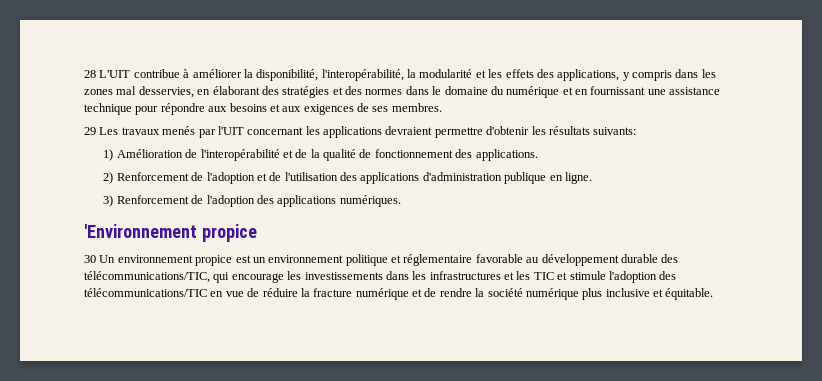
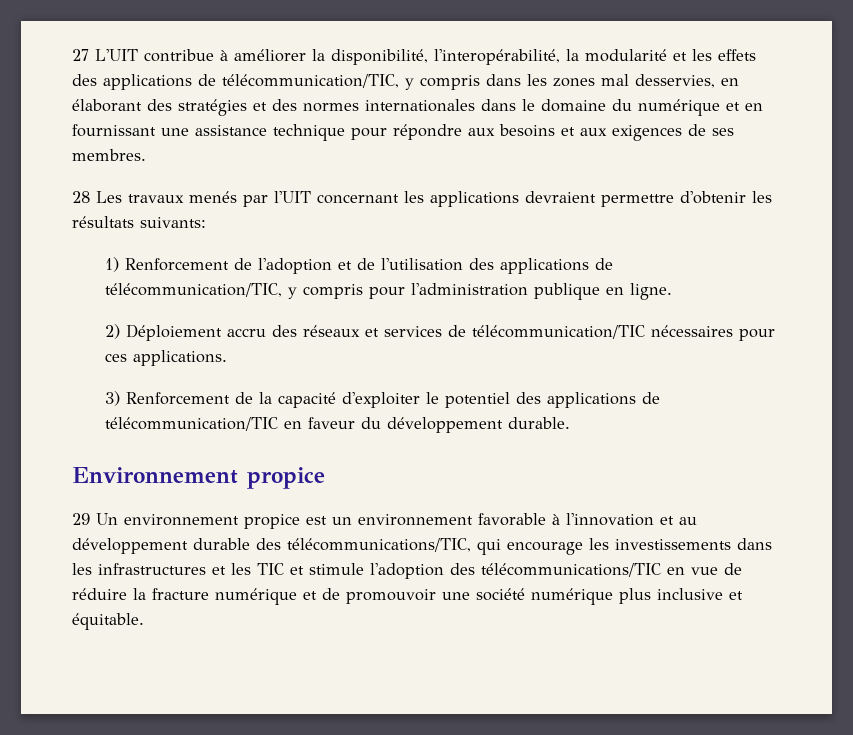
[84,70,96,78] 28 -> [72,49,89,61] 27
[557,69,620,81] applications, -> [103,74,399,90] applications de télécommunication/TIC,
(403, 92) none -> [365,99,475,112] internationales
[84,127,96,135] 29 -> [72,191,90,203] 28
[116,149,538,161] [103,172,114,184] Amélioration de l'interopérabilité et de la qualité de fonctionnement des applications. // 2) -> (119, 264) none
[422,172,592,184] [103,195,401,207] [84,224,197,238] d'administration publique en ligne. // 3) Renforcement de l'adoption des applications numériques. // 'Environnement -> [594,258,613,270] [104,283,672,300] [104,324,775,341] [104,350,227,366] [104,391,660,408] [104,417,570,433] [72,467,238,484] de télécommunication/TIC, y compris pour l'administration publique en ligne. // 2) Déploiement accru des réseaux et services de télécommunication/TIC nécessaires pour ces applications. // 3) Renforcement de la capacité d'exploiter le potentiel des applications de télécommunication/TIC en faveur du développement durable. // Environnement
[84,255,96,263] 30 -> [72,513,90,525] 29
[345,254,523,266] politique et réglementaire favorable -> [478,513,674,526] favorable à l'innovation et
[439,288,485,297] rendre la -> [346,589,470,604] promouvoir une

